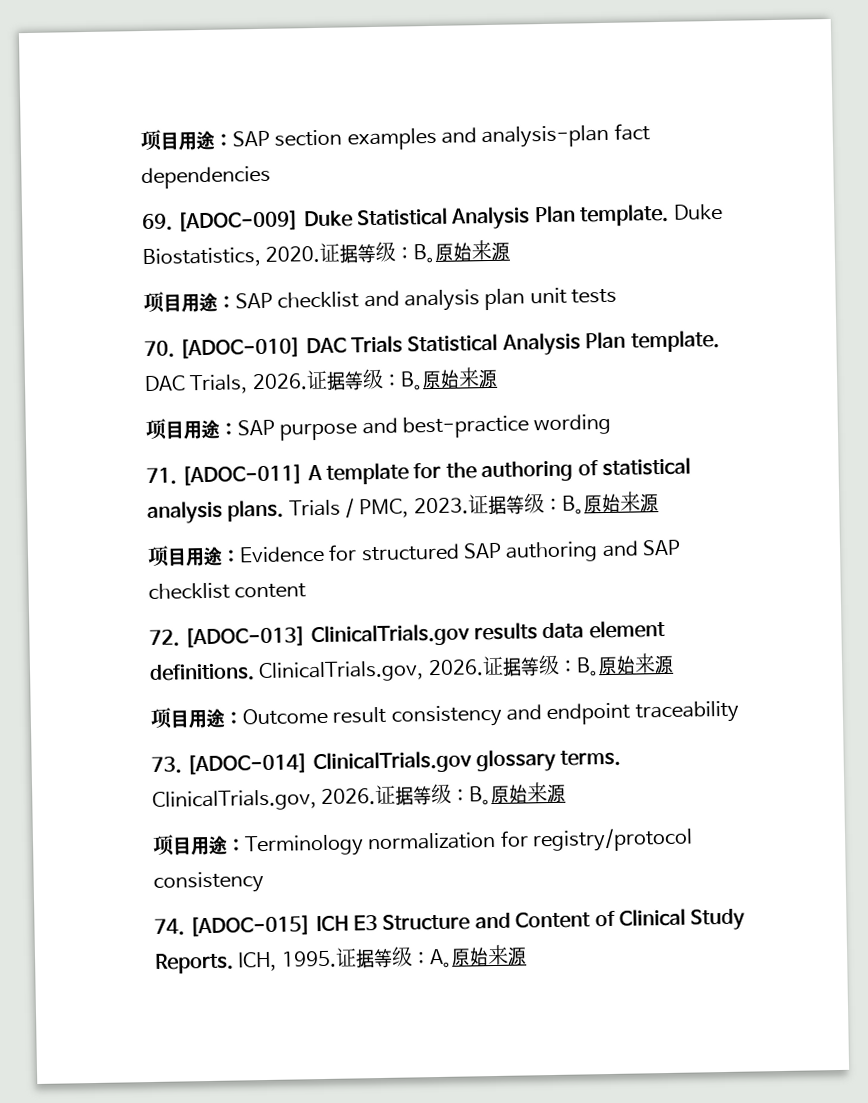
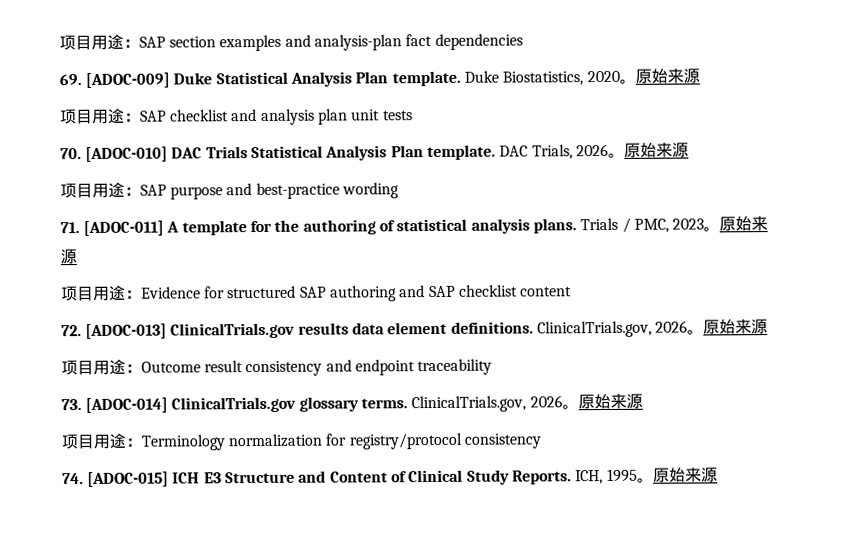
[265,241,428,264] 2020.证据等级：B -> [586,70,620,83] 2020
[251,368,415,391] 2026.证据等级：B -> [575,143,609,157] 2026
[413,493,576,516] 2023.证据等级：B -> [672,218,705,230] 2023
[427,654,591,677] 2026.证据等级：B -> [655,320,689,333] 2026
[321,783,484,806] 2026.证据等级：B -> [529,395,563,408] 2026
[280,946,444,969] 1995.证据等级：A -> [606,468,638,483] 1995

